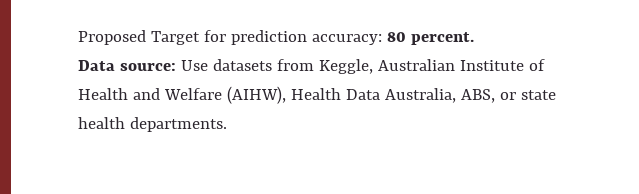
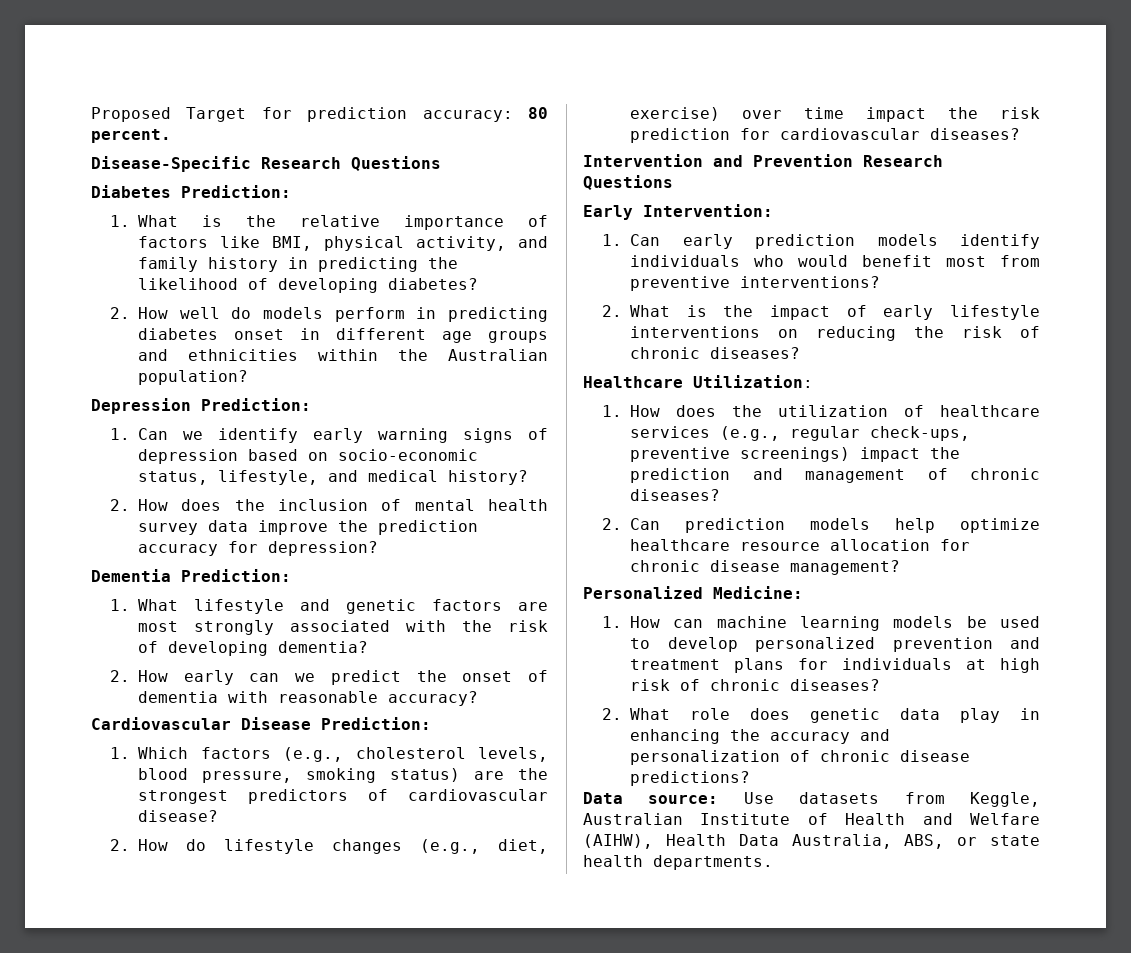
(474, 38) none -> [91,156,441,172] [91,185,291,198] [110,215,548,230] [138,236,548,251] [138,257,459,272] [138,278,479,293] [110,307,548,322] [138,328,548,343] [138,349,548,361] [138,370,249,385] [91,398,311,414] [110,428,548,443] [138,449,479,464] [138,470,529,485] [110,499,548,511] [138,520,479,535] [138,541,379,556] [91,569,291,582] [110,599,548,614] [138,620,548,635] [138,641,369,656] [110,670,548,685] [138,691,479,706] [91,717,431,730] [110,747,548,762] [138,768,548,783] [138,789,548,804] [138,810,219,822] [110,839,548,854] [630,107,1040,122] [630,128,1021,143] [583,154,943,167] [583,175,673,190] [583,204,773,220] [602,234,1040,249] [630,255,1040,267] [630,276,881,291] [602,305,1040,320] [630,326,1040,341] [630,347,801,359] [583,375,813,388] [602,405,1040,417] [630,426,971,441] [630,447,961,462] [630,468,1040,483] [630,489,721,501] [602,518,1040,533] [630,539,971,551] [630,560,901,575] [583,586,803,599] [602,616,1040,631] [630,637,1040,652] [630,658,1040,673] [630,679,881,691] [602,708,1040,723] [630,729,891,744] [630,750,971,765] [630,771,751,786] // Disease-Specific Research Questions // Diabetes Prediction: // 1. What is the relative importance of factors like BMI, physical activity, and family history in predicting the likelihood of developing diabetes? // 2. How well do models perform in predicting diabetes onset in different age groups and ethnicities within the Australian population? // Depression Prediction: // 1. Can we identify early warning signs of depression based on socio-economic status, lifestyle, and medical history? // 2. How does the inclusion of mental health survey data improve the prediction accuracy for depression? // Dementia Prediction: // 1. What lifestyle and genetic factors are most strongly associated with the risk of developing dementia? // 2. How early can we predict the onset of dementia with reasonable accuracy? // Cardiovascular Disease Prediction: // 1. Which factors (e.g., cholesterol levels, blood pressure, smoking status) are the strongest predictors of cardiovascular disease? // 2. How do lifestyle changes (e.g., diet, exercise) over time impact the risk prediction for cardiovascular diseases? // Intervention and Prevention Research Questions // Early Intervention: // 1. Can early prediction models identify individuals who would benefit most from preventive interventions? // 2. What is the impact of early lifestyle interventions on reducing the risk of chronic diseases? // Healthcare Utilization: // 1. How does the utilization of healthcare services (e.g., regular check-ups, preventive screenings) impact the prediction and management of chronic diseases? // 2. Can prediction models help optimize healthcare resource allocation for chronic disease management? // Personalized Medicine: // 1. How can machine learning models be used to develop personalized prevention and treatment plans for individuals at high risk of chronic diseases? // 2. What role does genetic data play in enhancing the accuracy and personalization of chronic disease predictions?

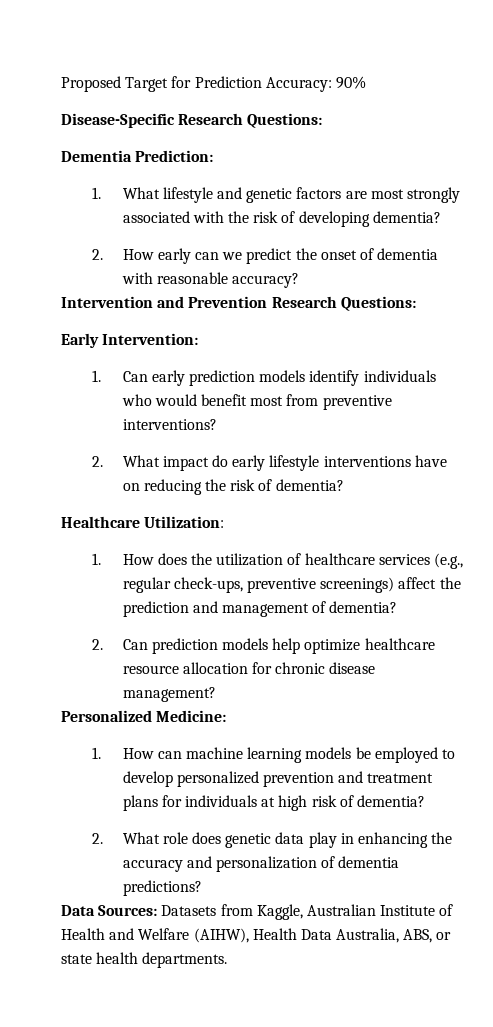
[307,107,548,122] [91,129,171,143] [91,156,441,172] [91,185,291,198] [110,215,548,230] [138,236,548,251] [138,257,459,272] [138,278,479,293] [110,307,548,322] [138,328,548,343] [138,349,548,361] [138,370,249,385] [91,398,311,414] [110,428,548,443] [138,449,479,464] [138,470,529,485] [110,499,548,511] [138,520,479,535] [138,541,379,556] prediction accuracy: 80 percent. // Disease-Specific Research Questions // Diabetes Prediction: // 1. What is the relative importance of factors like BMI, physical activity, and family history in predicting the likelihood of developing diabetes? // 2. How well do models perform in predicting diabetes onset in different age groups and ethnicities within the Australian population? // Depression Prediction: // 1. Can we identify early warning signs of depression based on socio-economic status, lifestyle, and medical history? // 2. How does the inclusion of mental health survey data improve the prediction accuracy for depression? -> [194,76,366,92] [61,113,323,128] Prediction Accuracy: 90% // Disease-Specific Research Questions:
[91,717,431,730] [110,747,548,762] [138,768,548,783] [138,789,548,804] [138,810,219,822] [110,839,548,854] [630,107,1040,122] [630,128,1021,143] // Cardiovascular Disease Prediction: // 1. Which factors (e.g., cholesterol levels, blood pressure, smoking status) are the strongest predictors of cardiovascular disease? // 2. How do lifestyle changes (e.g., diet, exercise) over time impact the risk prediction for cardiovascular diseases? -> (299, 280) none
[583,175,673,190] Questions -> [340,296,416,311] Questions:
[686,305,867,320] is the impact of -> [162,455,228,471] impact do
(761, 332) none -> [414,455,447,467] have
[630,347,801,359] chronic diseases? -> [275,479,344,491] dementia?
[860,447,921,462] impact -> [398,577,437,589] affect
[970,468,1040,480] [630,489,721,501] chronic diseases? -> [329,601,398,613] dementia?
[1000,616,1040,628] used -> [374,747,438,763] employed
[710,679,881,691] chronic diseases? -> [356,795,425,807] dementia?
[820,750,971,762] chronic disease -> [338,856,400,868] dementia
[648,792,1040,807] source: Use datasets from Keggle, -> [98,904,303,920] Sources: Datasets from Kaggle,

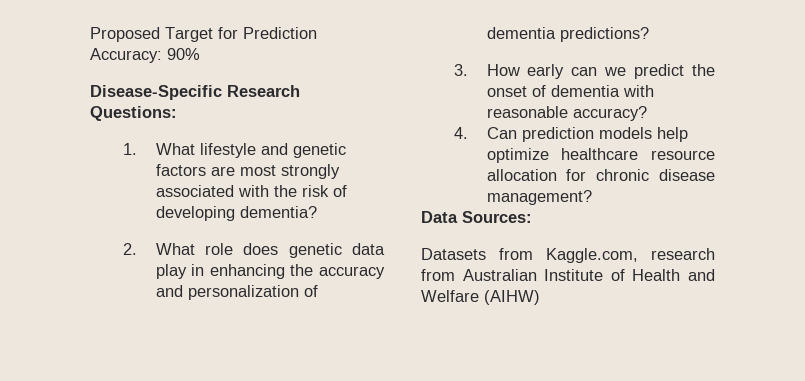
[61,150,214,162] // Dementia Prediction: -> (177, 113) none
[91,248,439,264] [121,272,299,288] [61,296,416,311] [61,333,199,348] [91,370,436,386] [121,394,392,410] [122,419,217,430] [91,455,447,471] [122,479,344,495] [61,516,225,528] [91,553,463,569] [122,577,461,593] [122,601,398,617] [91,638,435,654] [122,662,376,674] [122,687,216,702] [61,710,227,722] [91,747,455,763] [122,771,434,787] [122,795,425,811] // 2. How early can we predict the onset of dementia with reasonable accuracy? // Intervention and Prevention Research Questions: // Early Intervention: // 1. Can early prediction models identify individuals who would benefit most from preventive interventions? // 2. What impact do early lifestyle interventions have on reducing the risk of dementia? // Healthcare Utilization: // 1. How does the utilization of healthcare services (e.g., regular check-ups, preventive screenings) affect the prediction and management of dementia? // 2. Can prediction models help optimize healthcare resource allocation for chronic disease management? // Personalized Medicine: // 1. How can machine learning models be employed to develop personalized prevention and treatment plans for individuals at high risk of dementia? -> (317, 212) none
(202, 888) none -> [453,64,715,79] [486,85,654,97] [486,106,647,121] [453,127,688,142] [486,148,715,163] [486,169,715,181] [486,190,592,205] // 3. How early can we predict the onset of dementia with reasonable accuracy? // 4. Can prediction models help optimize healthcare resource allocation for chronic disease management?
(158, 910) none -> (532, 217) //
[256,904,303,920] Kaggle, -> [546,248,715,263] [421,269,455,281] Kaggle.com, research from
[193,928,452,943] [61,952,228,968] (AIHW), Health Data Australia, ABS, or state health departments. -> [484,290,540,305] (AIHW)

